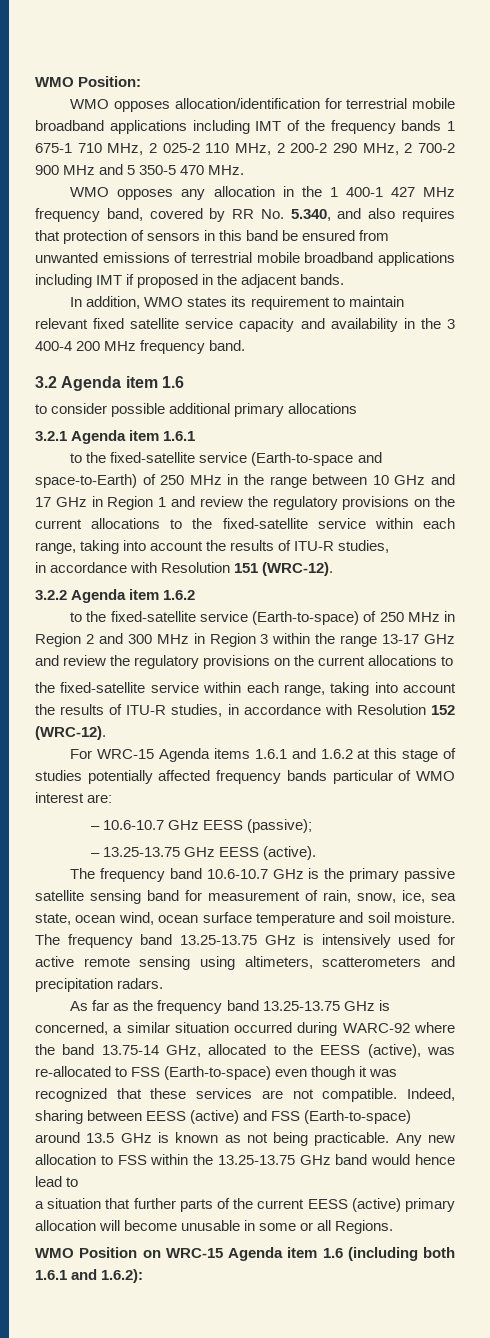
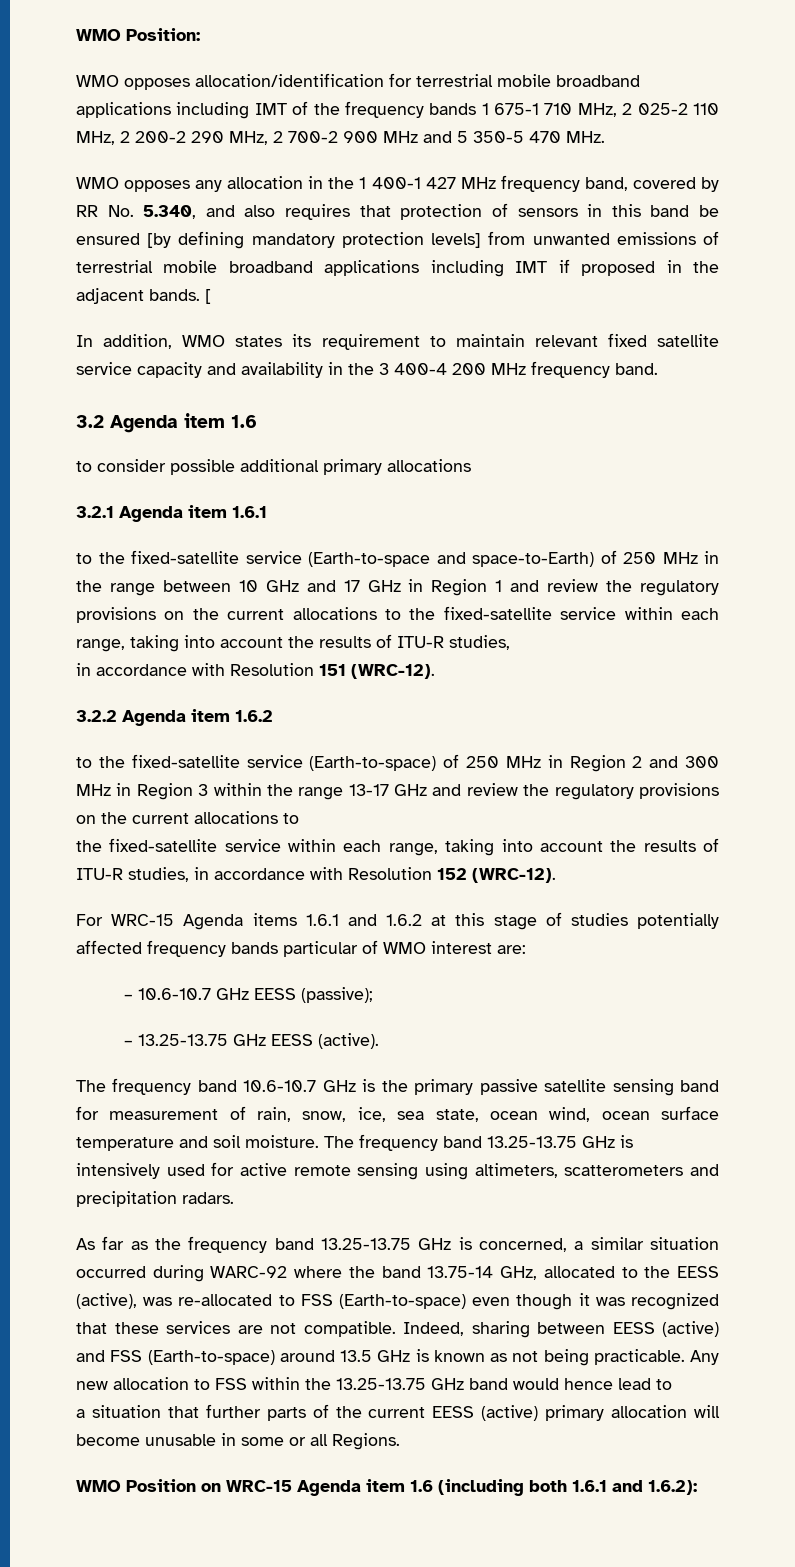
(356, 235) none -> [147,231,482,249] [by defining mandatory protection levels]
(345, 279) none -> [205,289,211,304] [

